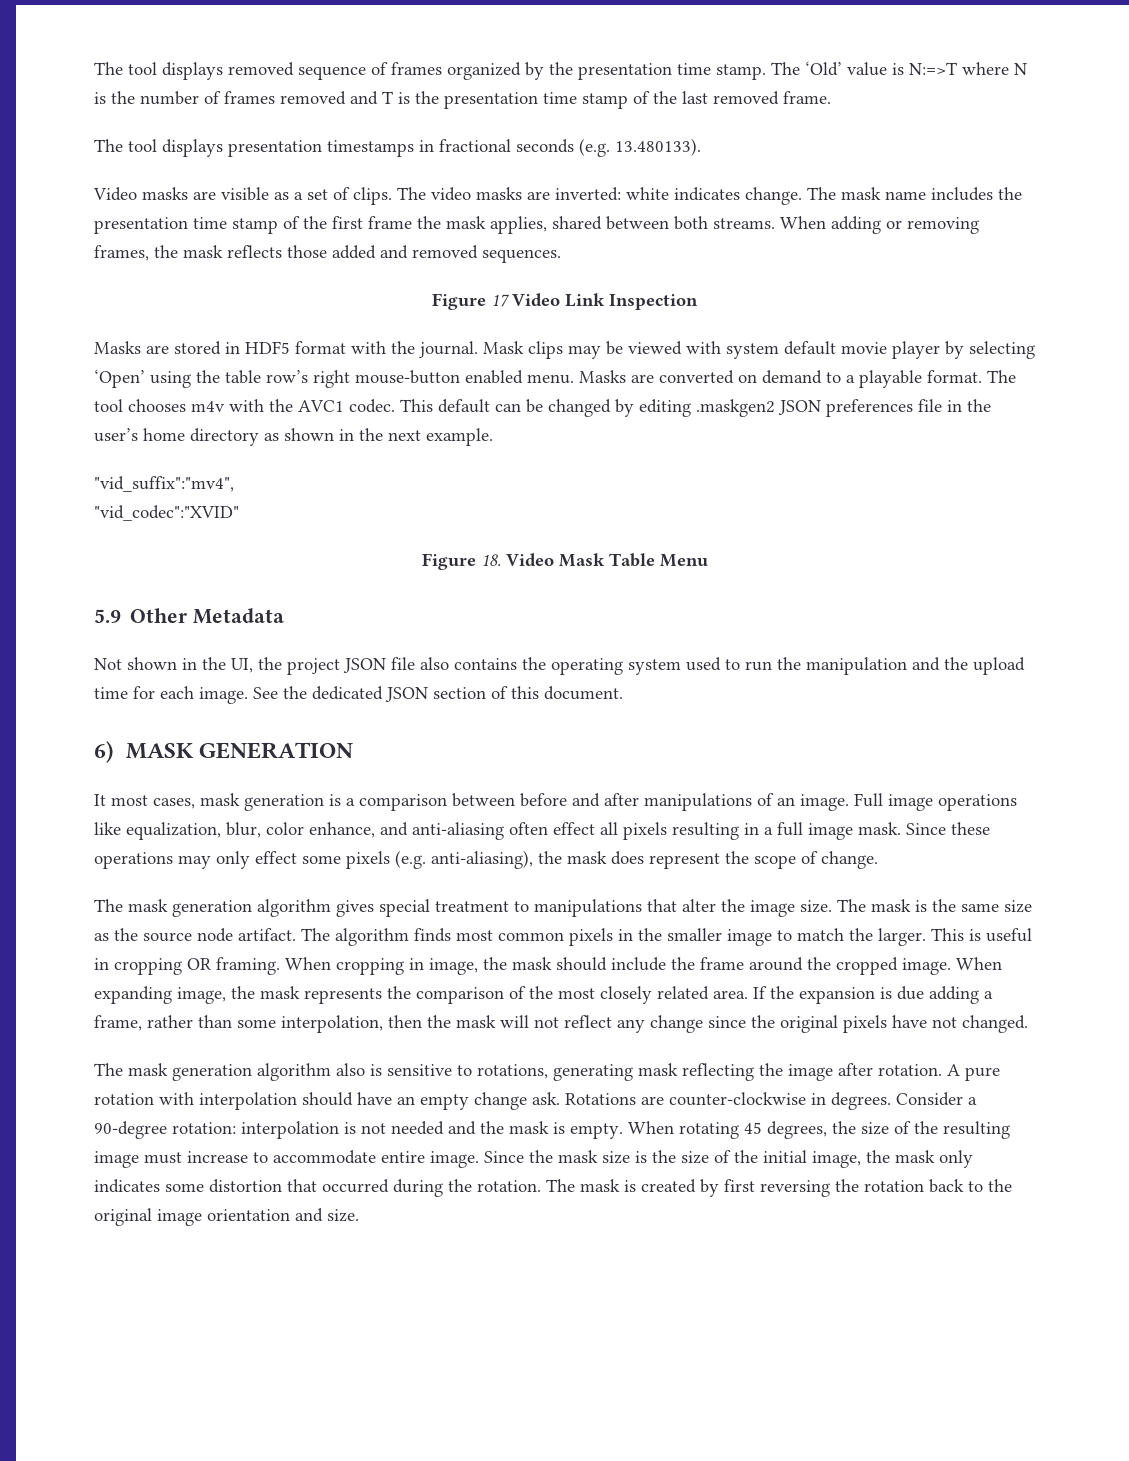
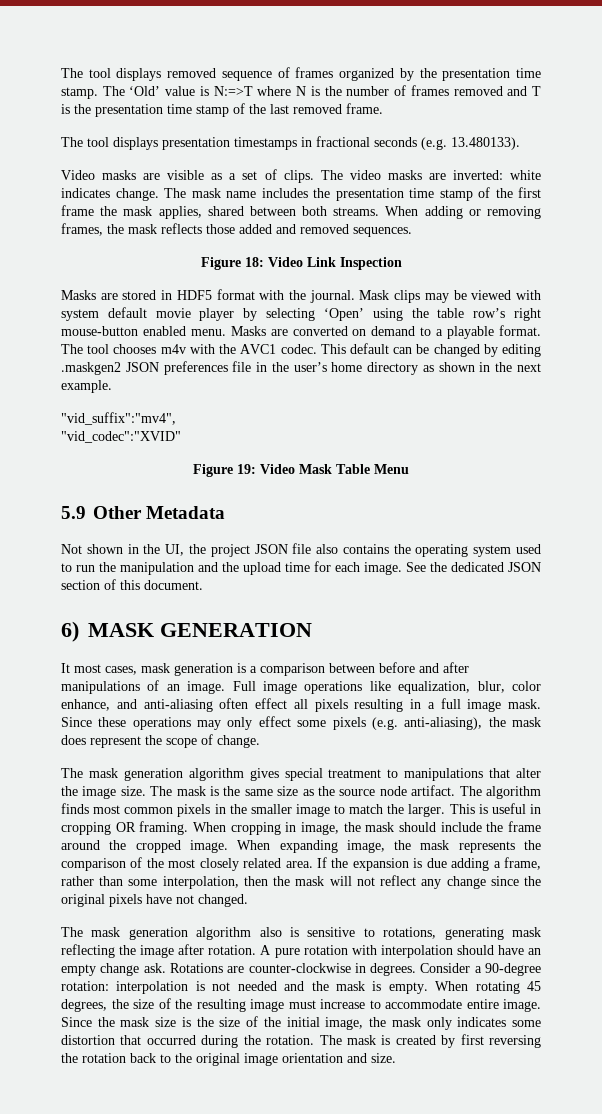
[491,294,510,307] 17 -> [244,257,264,267] 18:
[480,554,501,566] 18. -> [237,464,256,474] 19:

